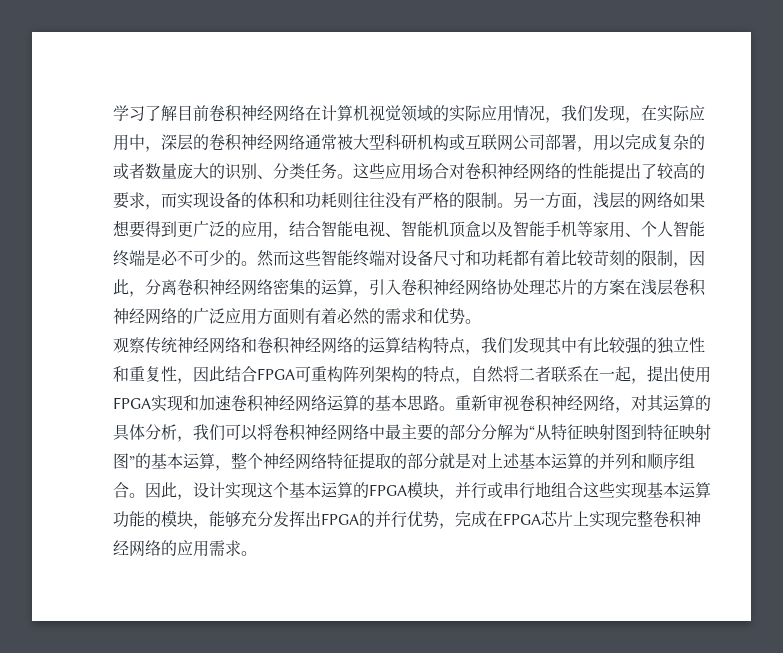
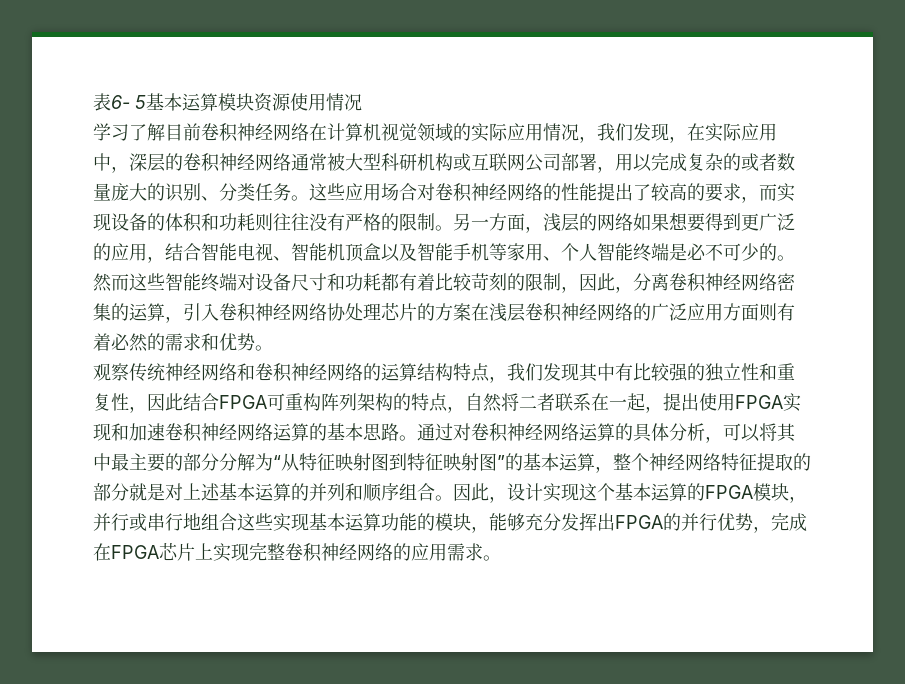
(113, 113) none -> [93,93,362,112] 表6- 5基本运算模块资源使用情况 //
[455,394,664,413] 重新审视卷积神经网络，对其 -> [417,423,579,442] 通过对卷积神经网络
[193,424,369,441] 我们可以将卷积神经网络 -> [723,423,796,442] 可以将其

